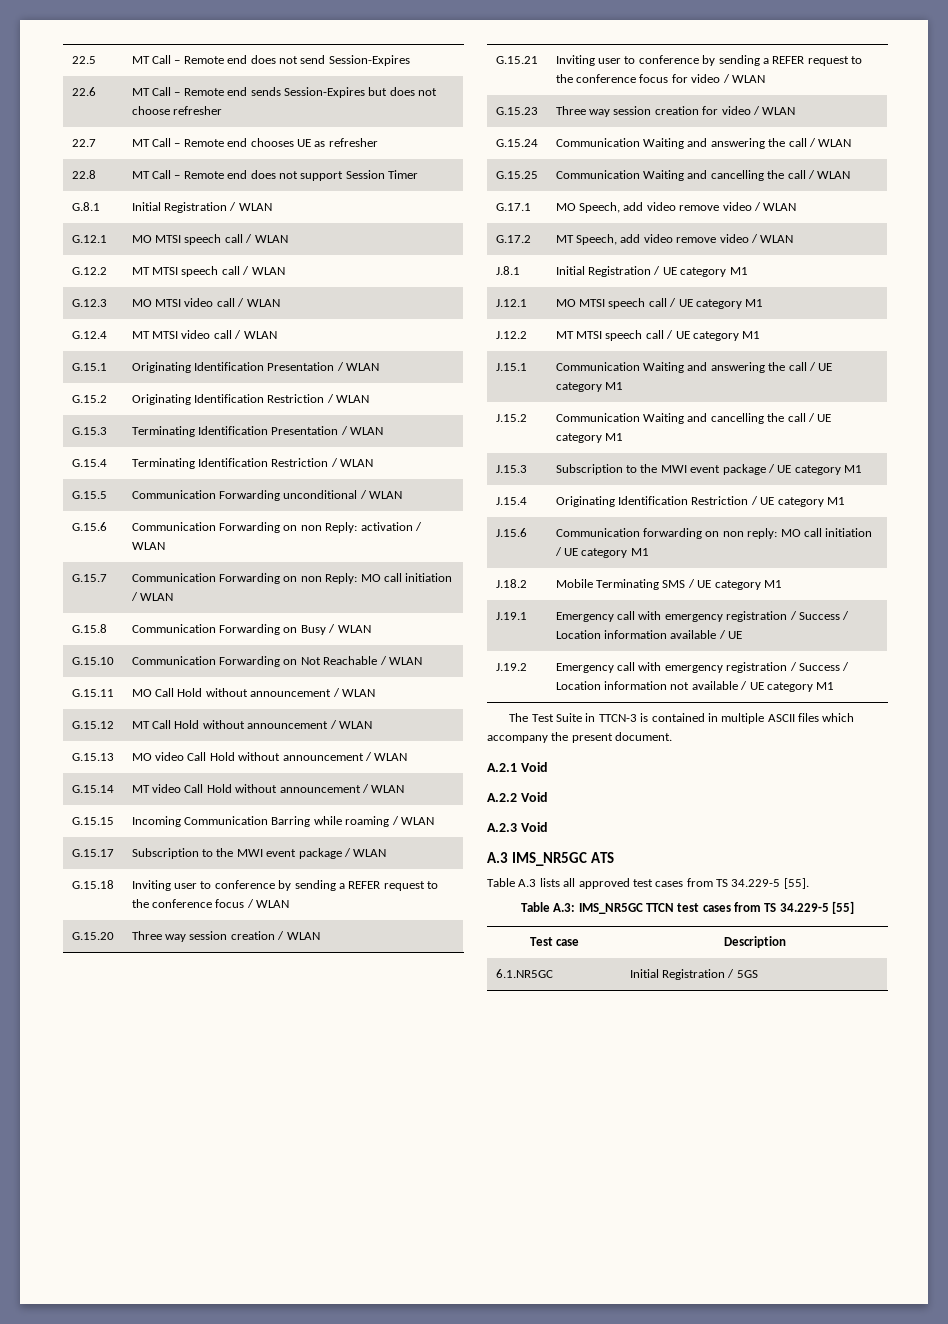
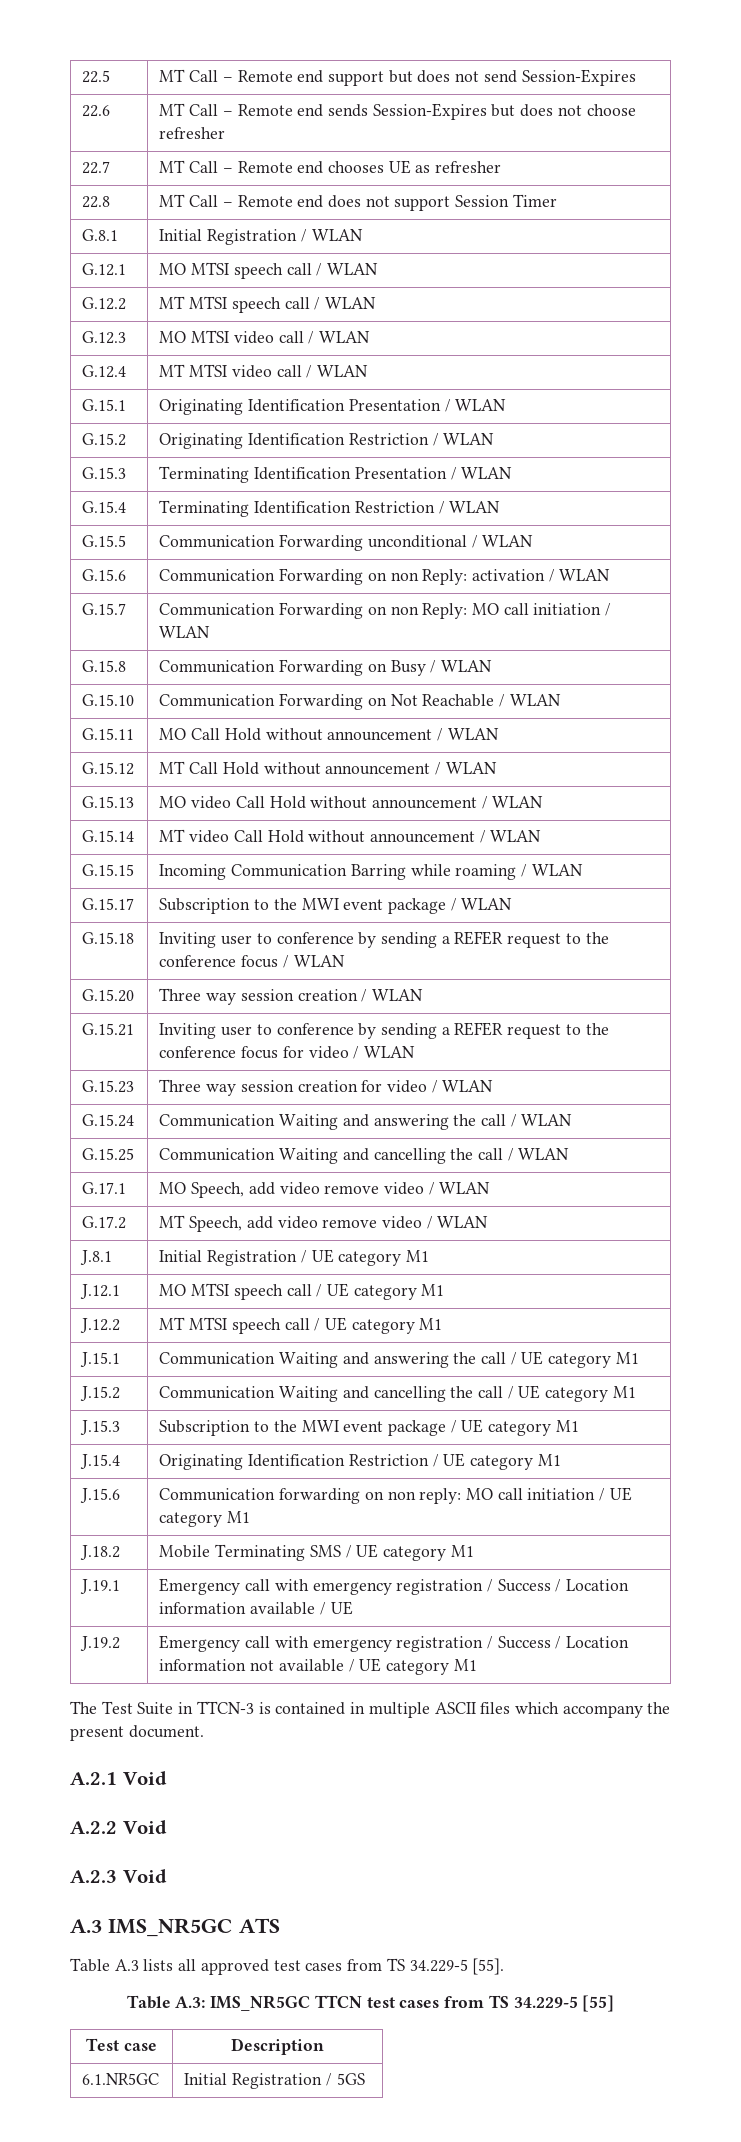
(248, 59) none -> [327,70,413,86] support but

